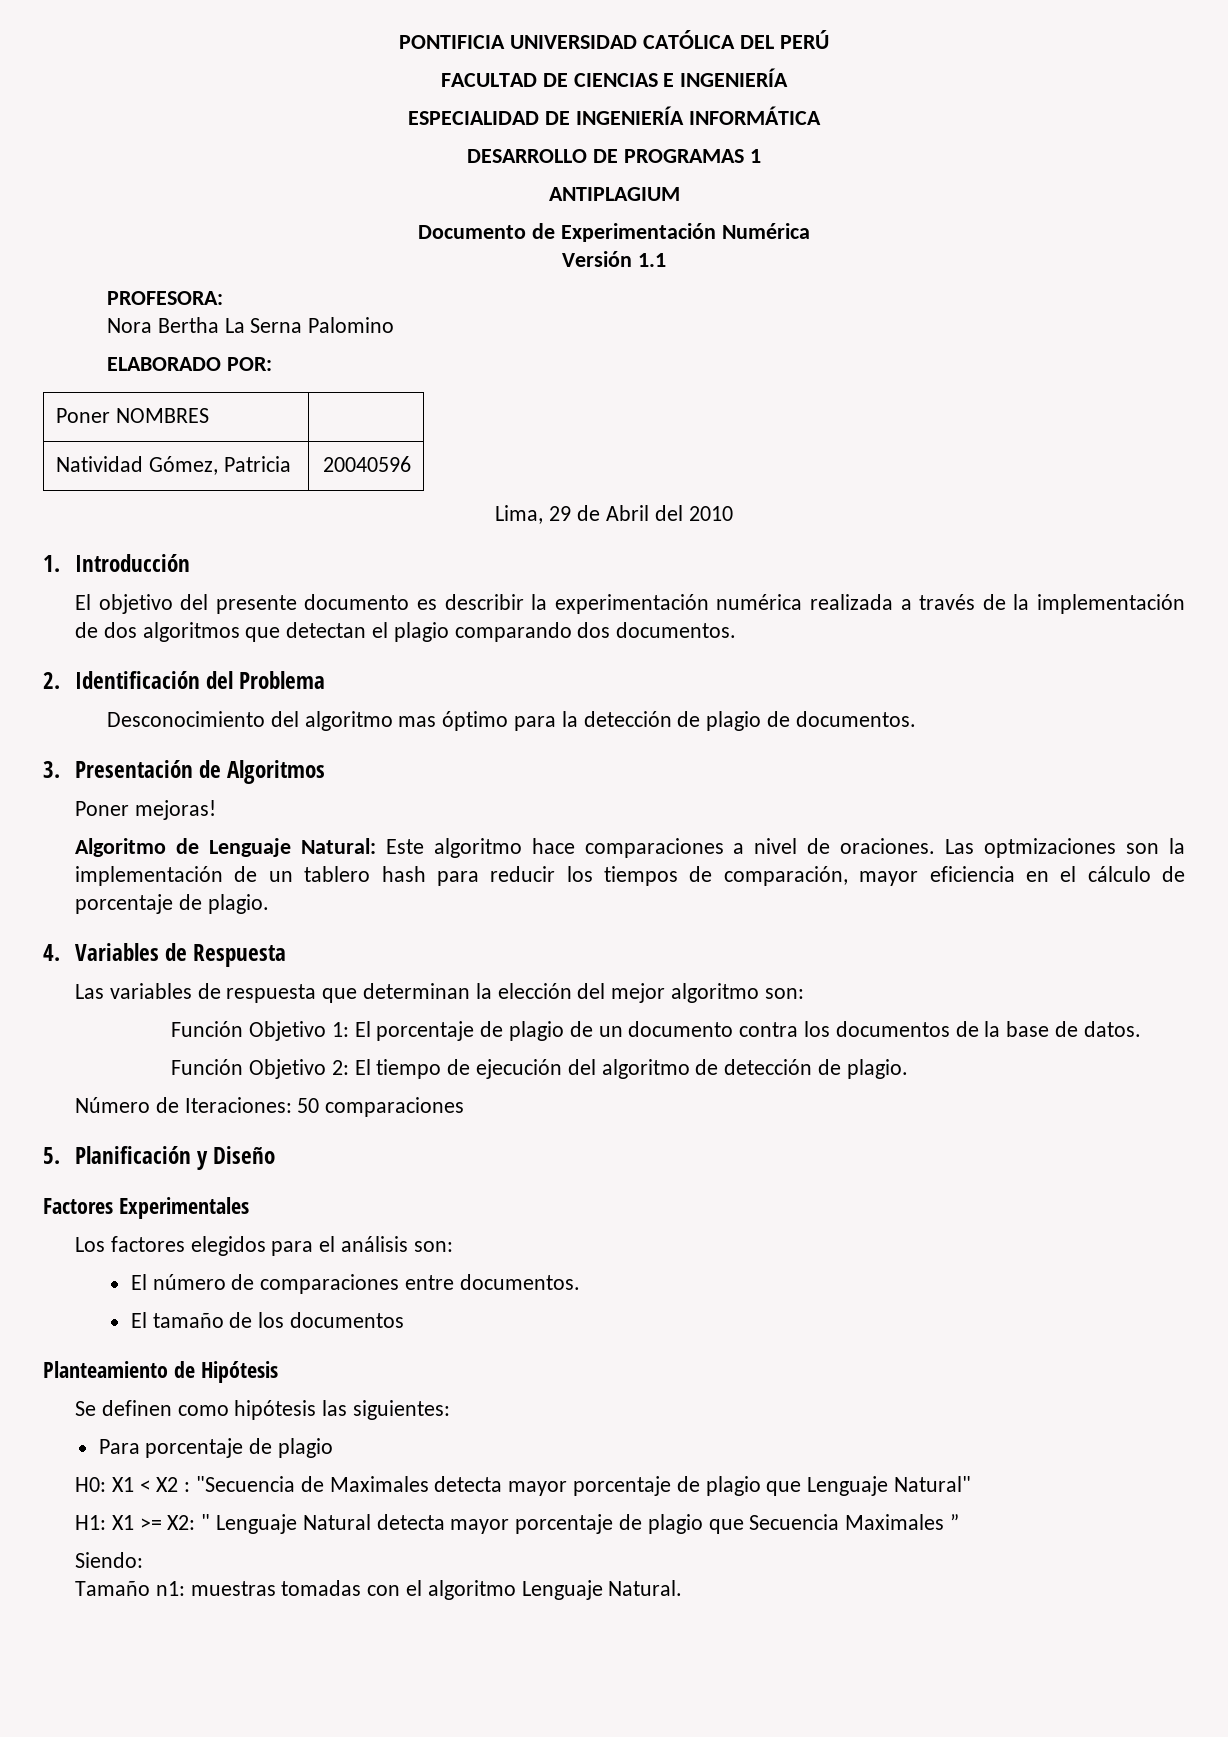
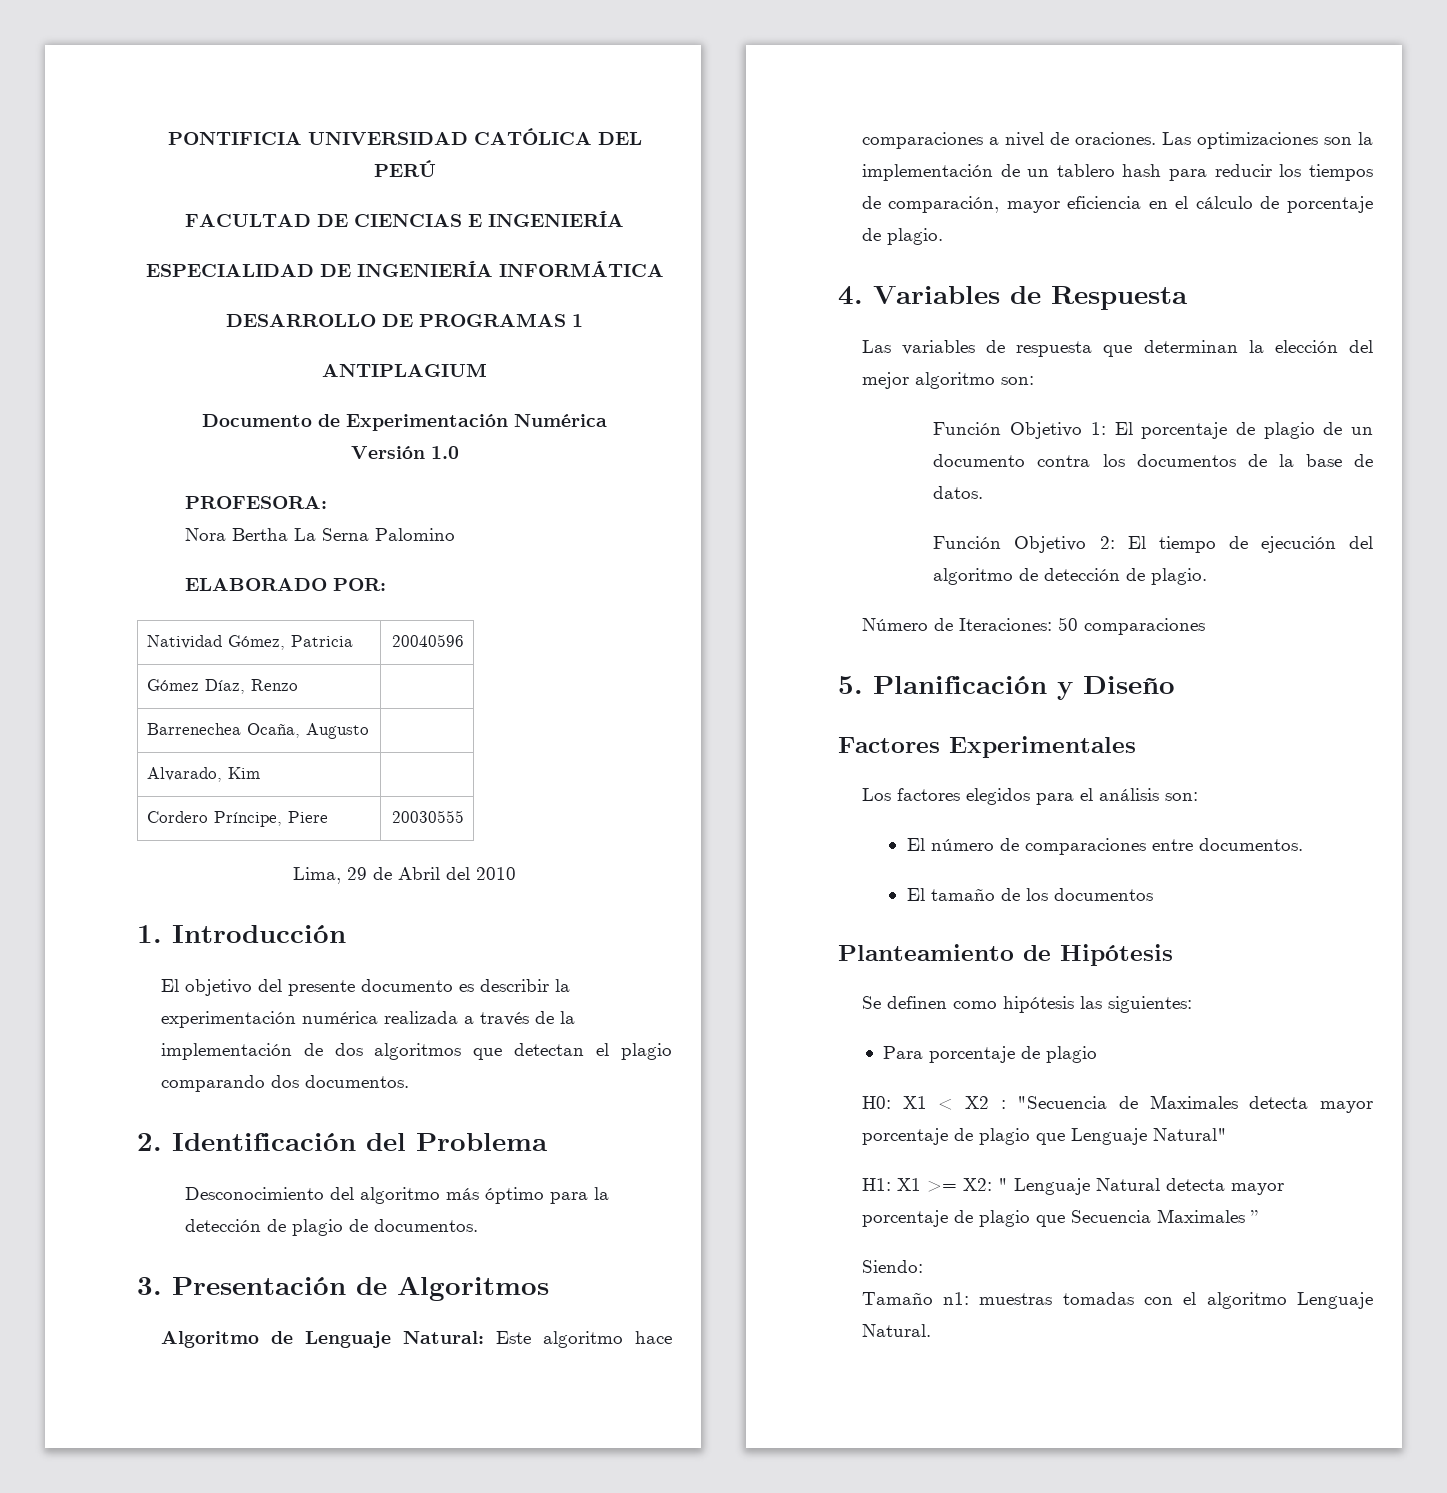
[637,253,666,267] 1.1 -> [430,446,459,459] 1.0
[56,408,209,423] // Poner NOMBRES | -> (386, 584) none
(411, 464) none -> [147,679,299,694] [147,723,370,739] [147,767,261,782] [147,811,329,827] [391,810,464,823] // Gómez Díaz, Renzo | // Barrenechea Ocaña, Augusto | // Alvarado, Kim | // Cordero Príncipe, Piere | 20030555
[398,716,437,727] mas -> [445,1188,479,1200] más
[75,800,216,820] // Poner mejoras! -> (549, 1288) none
[984,838,1117,858] optmizaciones -> [1196,132,1318,149] optimizaciones

